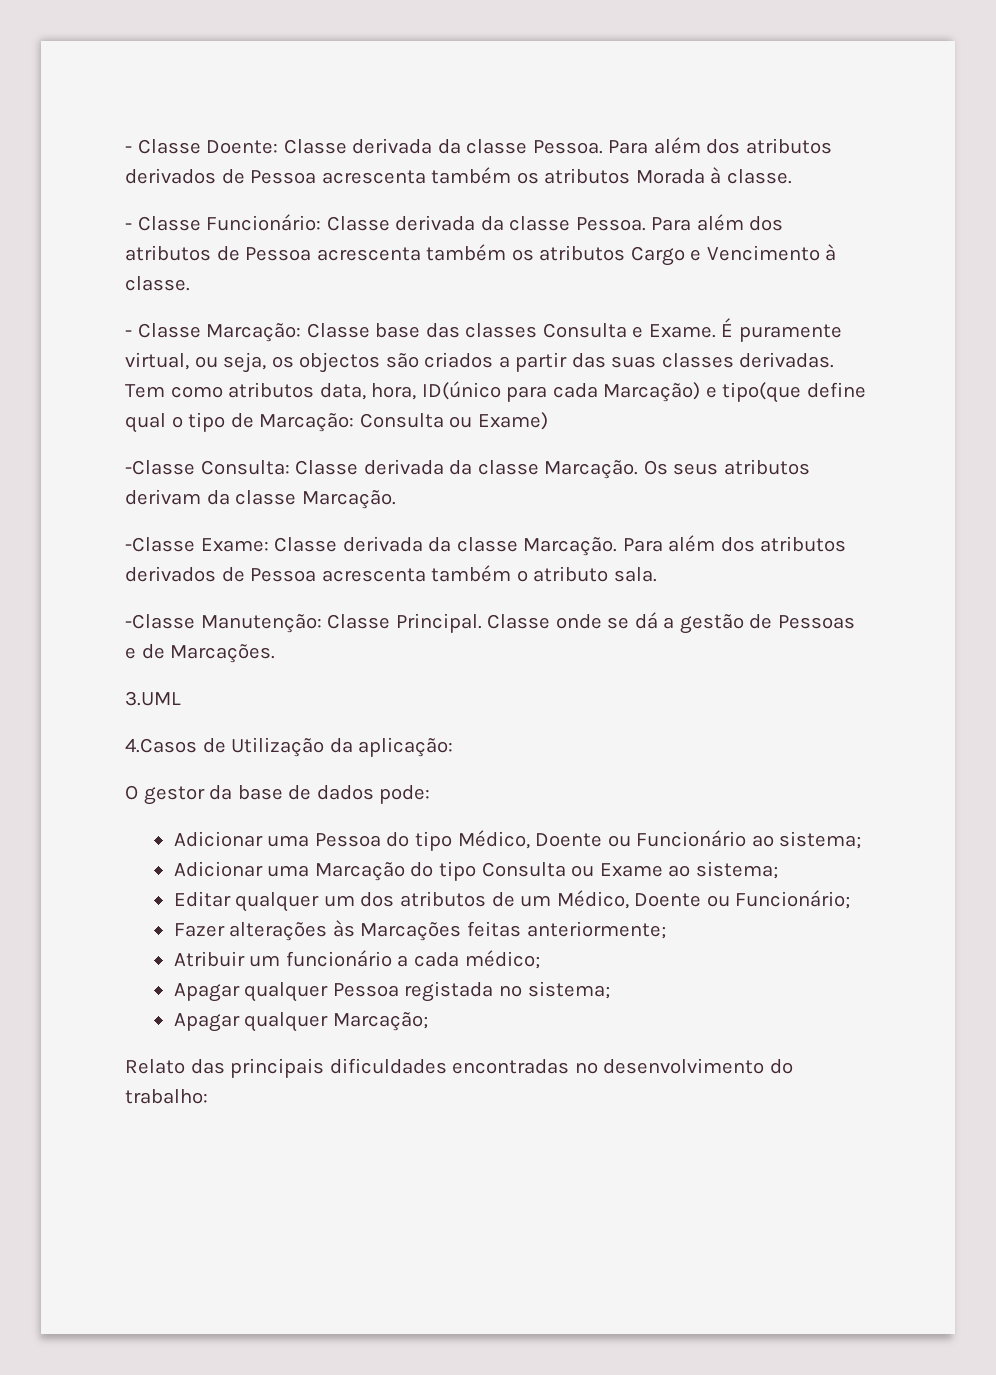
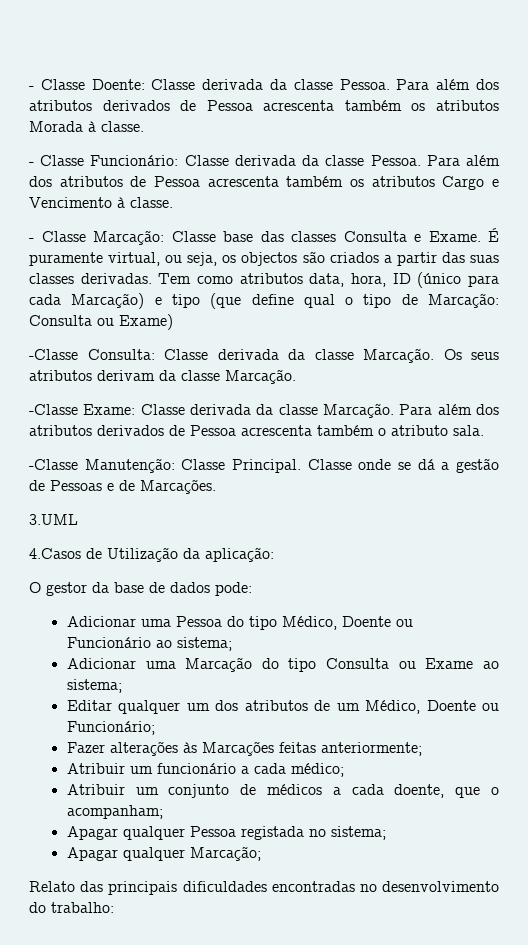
[421,381,501,400] ID(único -> [392,272,462,288] ID (único
[722,382,802,403] tipo(que -> [171,293,242,309] tipo (que
(540, 959) none -> [66,784,499,798] [66,805,163,819] // Atribuir um conjunto de médicos a cada doente, que o acompanham;

